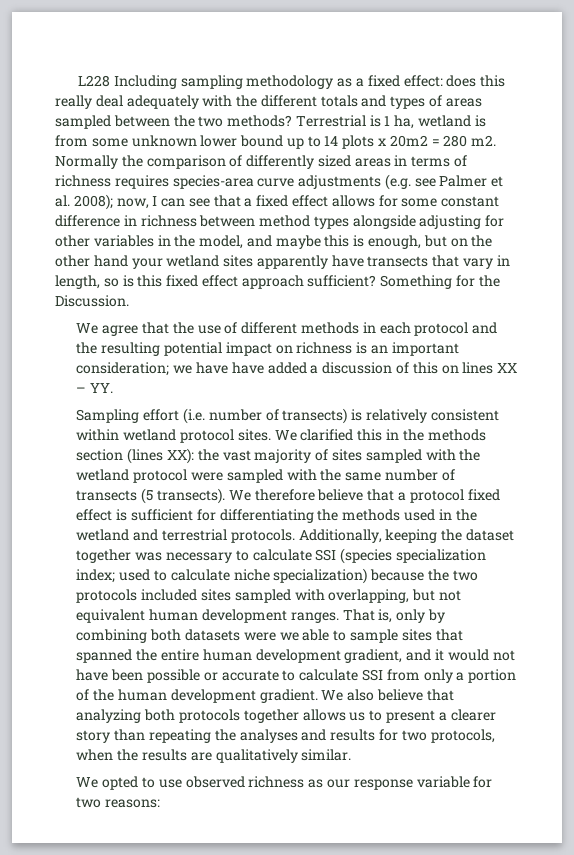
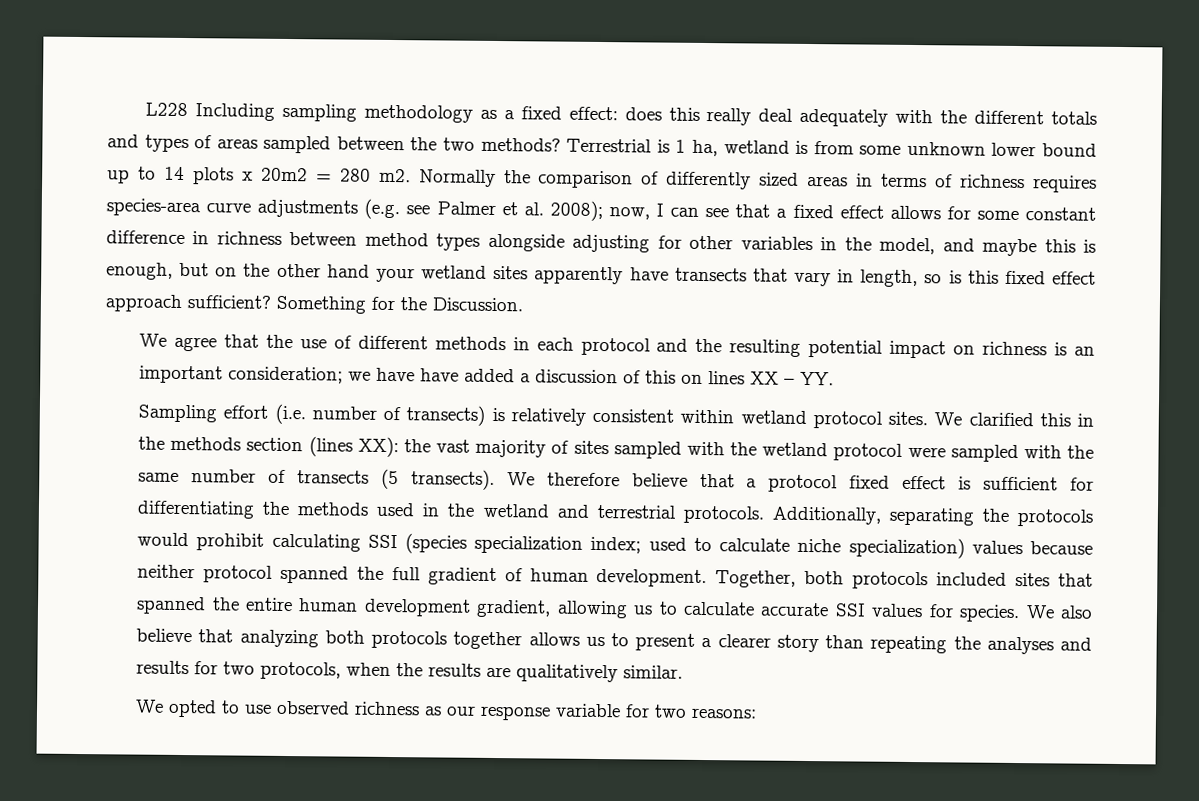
[385,529,514,543] [76,549,312,563] keeping the dataset together was necessary to calculate -> [888,507,1093,527] [137,532,361,552] separating the protocols would prohibit calculating
[370,569,478,581] [76,589,461,603] [76,609,445,623] [76,629,398,643] because the two protocols included sites sampled with overlapping, but not equivalent human development ranges. That is, only by combining both datasets were we able to sample -> [971,540,1093,555] [137,564,1008,590] values because neither protocol spanned the full gradient of human development. Together, both protocols included
[406,649,515,661] [76,669,517,683] [76,689,318,703] and it would not have been possible or accurate to calculate SSI from only a portion of the human development gradient. -> [556,600,1021,623] allowing us to calculate accurate SSI values for species.

